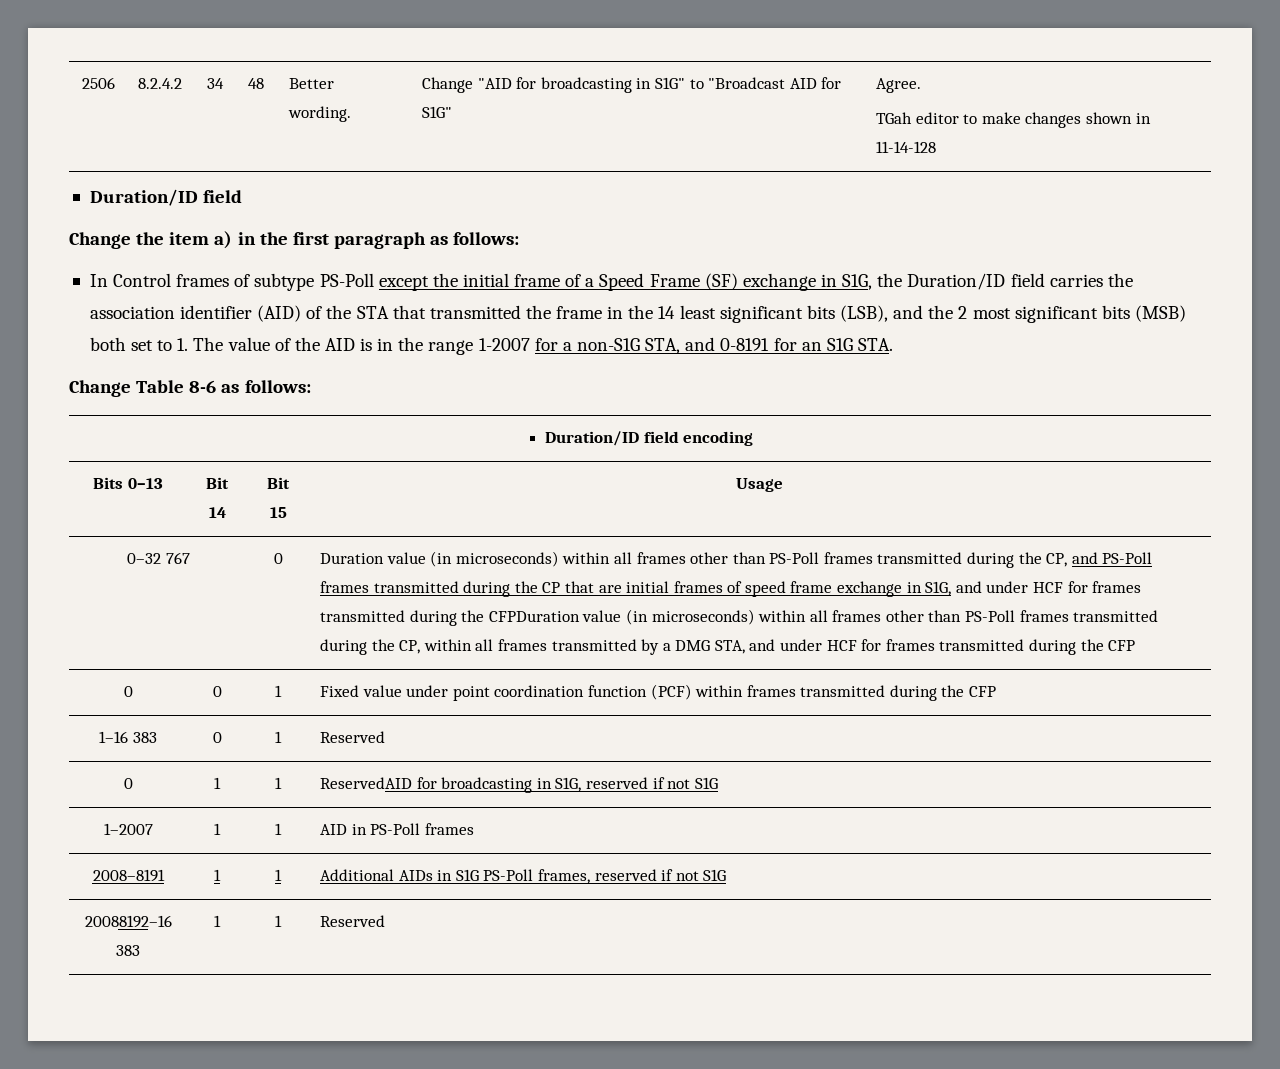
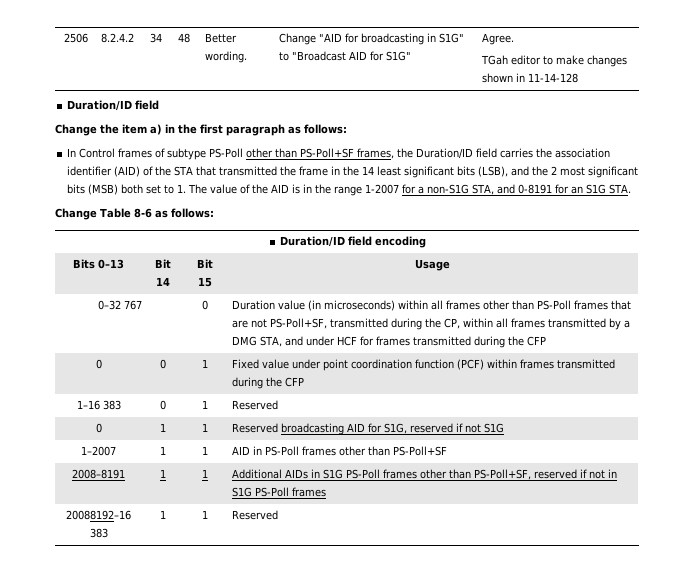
[378,273,873,291] except the initial frame of a Speed Frame (SF) exchange in S1G, -> [246,148,395,159] other than PS-Poll+SF frames,
[877,552,1153,568] [319,581,1142,597] [319,609,1069,626] transmitted during the CP, and PS-Poll frames transmitted during the CP that are initial frames of speed frame exchange in S1G, and under HCF for frames transmitted during the CFPDuration value (in microseconds) within all frames other than PS-Poll frames -> [611,300,632,310] [232,318,328,329] that are not PS-Poll+SF,
[319,777,552,793] ReservedAID for broadcasting in -> [232,423,383,435] Reserved broadcasting AID for
(474, 829) none -> [339,446,448,456] other than PS-Poll+SF
[537,869,727,884] frames, reserved if not S1G -> [383,469,618,480] [232,487,327,497] frames other than PS-Poll+SF, reserved if not in S1G PS-Poll frames

